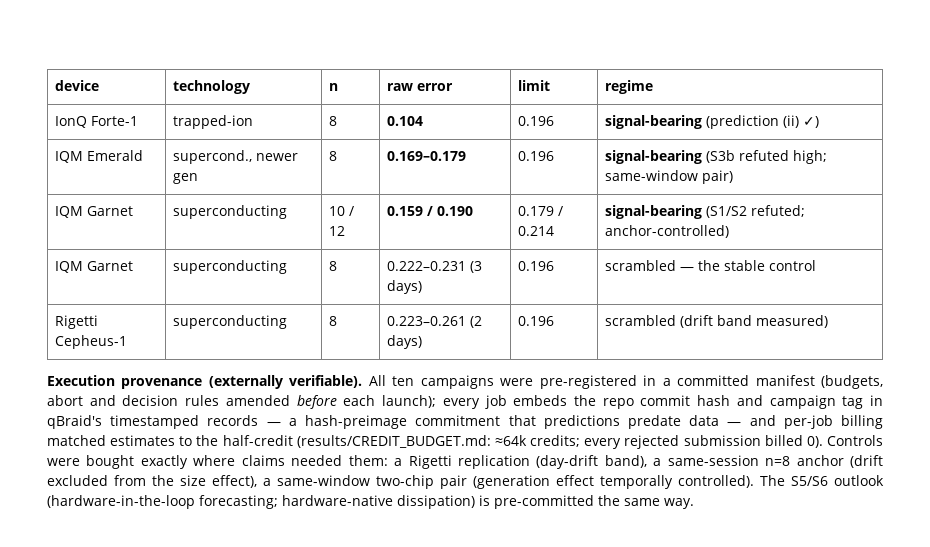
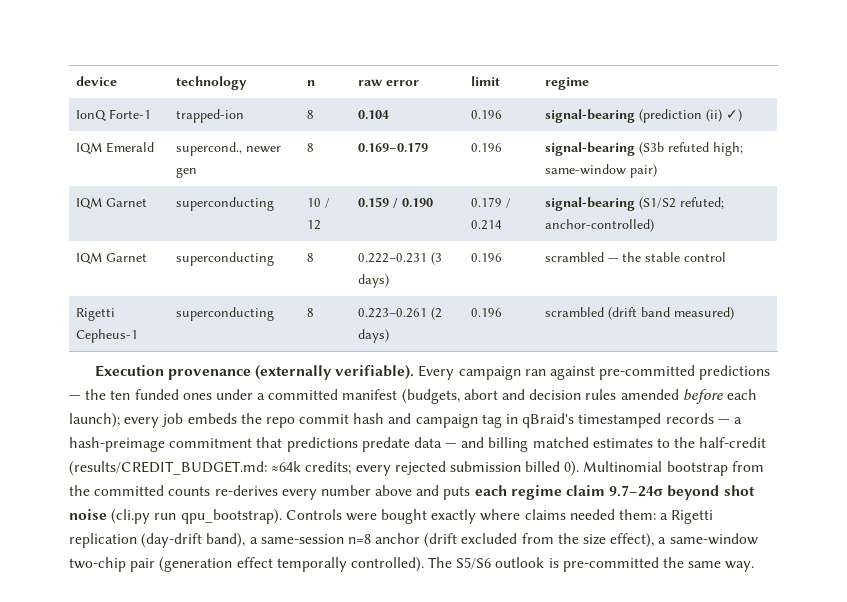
[368,375,657,389] All ten campaigns were pre-registered in -> [418,365,771,380] [69,389,253,400] Every campaign ran against pre-committed predictions — the ten funded ones under
[783,415,833,429] per-job -> (485, 442) none
(823, 442) none -> [583,461,764,476] [69,485,755,500] [69,509,282,524] Multinomial bootstrap from the committed counts re-derives every number above and puts each regime claim 9.7–24σ beyond shot noise (cli.py run qpu_bootstrap).
[47,495,475,509] (hardware-in-the-loop forecasting; hardware-native dissipation) -> (545, 562) none

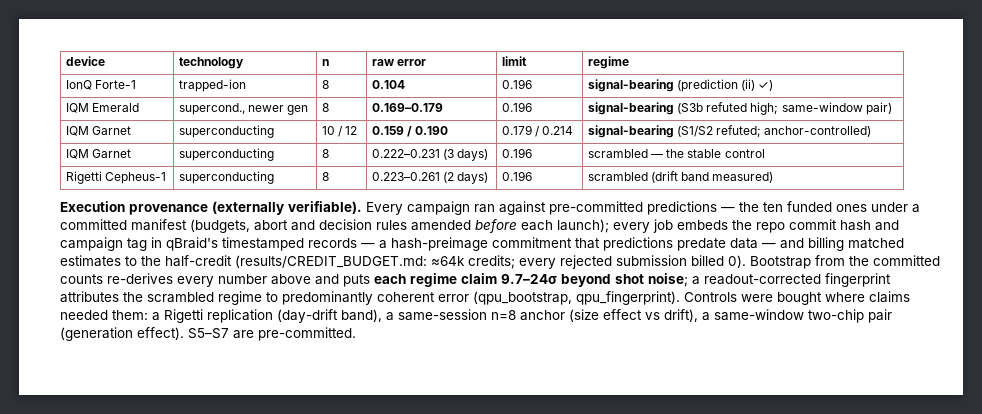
[583,461,728,476] Multinomial bootstrap -> [750,256,811,269] Bootstrap
[69,509,282,524] noise (cli.py run qpu_bootstrap). -> [648,273,891,287] [60,291,680,305] noise; a readout-corrected fingerprint attributes the scrambled regime to predominantly coherent error (qpu_bootstrap, qpu_fingerprint).
[431,509,477,524] exactly -> (822, 298) none
[424,533,655,548] (drift excluded from the size effect), -> [569,309,698,322] (size effect vs drift),
[236,557,755,572] effect temporally controlled). The S5/S6 outlook is pre-committed the same way. -> [137,327,356,341] effect). S5–S7 are pre-committed.

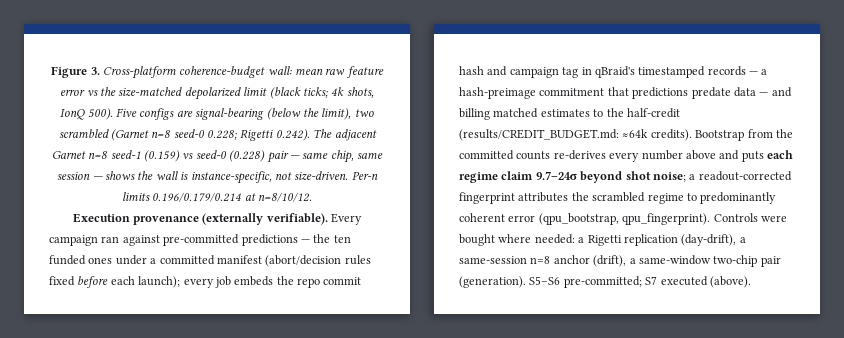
[65,56,105,66] [178,57,244,69] [321,59,329,66] [371,59,426,66] [501,56,527,66] [587,56,629,69] [65,80,136,90] [178,79,246,92] [321,80,329,89] [371,80,405,89] [501,79,532,89] [587,79,774,92] [65,103,139,113] [178,103,309,115] [321,103,329,112] [371,103,443,112] [501,102,532,112] [587,102,892,115] [65,126,131,136] [178,125,274,138] [321,126,358,137] [371,126,449,137] [501,125,574,137] [587,125,872,138] [65,149,131,159] [178,148,274,161] [321,149,329,158] [371,149,489,161] [501,148,532,158] [587,149,765,158] [65,171,166,184] [178,171,274,184] [321,172,329,181] [371,172,489,184] [501,171,532,181] [587,171,774,183] device | technology | n | raw error | limit | regime // IonQ Forte-1 | trapped-ion | 8 | 0.104 | 0.196 | signal-bearing (prediction (ii) ✓) // IQM Emerald | supercond., newer gen | 8 | 0.169–0.179 | 0.196 | signal-bearing (S3b refuted high; same-window pair) // IQM Garnet | superconducting | 10 / 12 | 0.159 / 0.190 | 0.179 / 0.214 | signal-bearing (S1/S2 refuted; anchor-controlled) // IQM Garnet | superconducting | 8 | 0.222–0.231 (3 days) | 0.196 | scrambled — the stable control // Rigetti Cepheus-1 | superconducting | 8 | 0.223–0.261 (2 days) | 0.196 | scrambled (drift band measured) -> [51,66,384,79] [60,87,374,100] [60,108,374,120] [58,129,377,141] [51,150,384,163] [57,171,378,184] [121,192,313,202] Figure 3. Cross-platform coherence-budget wall: mean raw feature error vs the size-matched depolarized limit (black ticks; 4k shots, IonQ 500). Five configs are signal-bearing (below the limit), two scrambled (Garnet n=8 seed-0 0.228; Rigetti 0.242). The adjacent Garnet n=8 seed-1 (0.159) vs seed-0 (0.228) pair — same chip, same session — shows the wall is instance-specific, not size-driven. Per-n limits 0.196/0.179/0.214 at n=8/10/12.
[190,219,471,233] (budgets, abort and decision rules amended -> [265,255,371,267] [49,276,75,286] (abort/decision rules fixed
[468,255,746,269] credits; every rejected submission billed 0). -> [650,129,692,141] credits).
[869,291,910,303] [60,310,148,320] claims needed them: -> [534,234,575,244] needed:
[277,309,382,323] (day-drift band), -> [681,234,737,246] (day-drift),
[569,309,892,323] [60,327,356,341] (size effect vs drift), a same-window two-chip pair (generation effect). S5–S7 are pre-committed. -> [593,255,781,267] [459,276,751,288] (drift), a same-window two-chip pair (generation). S5–S6 pre-committed; S7 executed (above).

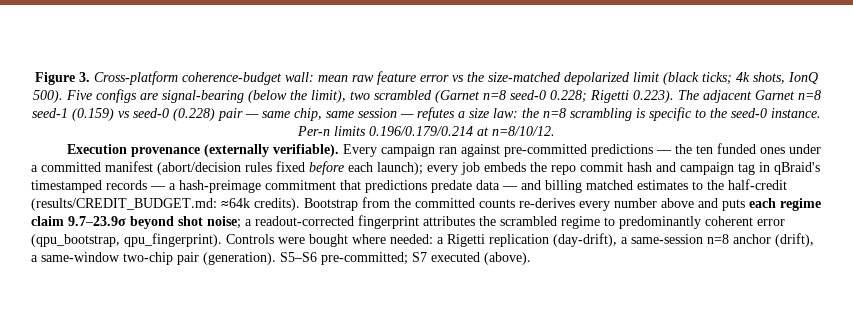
[275,129,310,141] 0.242). -> [632,90,674,103] 0.223).
[105,171,349,184] shows the wall is instance-specific, not size-driven. -> [417,107,821,121] refutes a size law: the n=8 scrambling is specific to the seed-0 instance.
[535,171,577,180] 9.7–24σ -> [68,216,126,226] 9.7–23.9σ

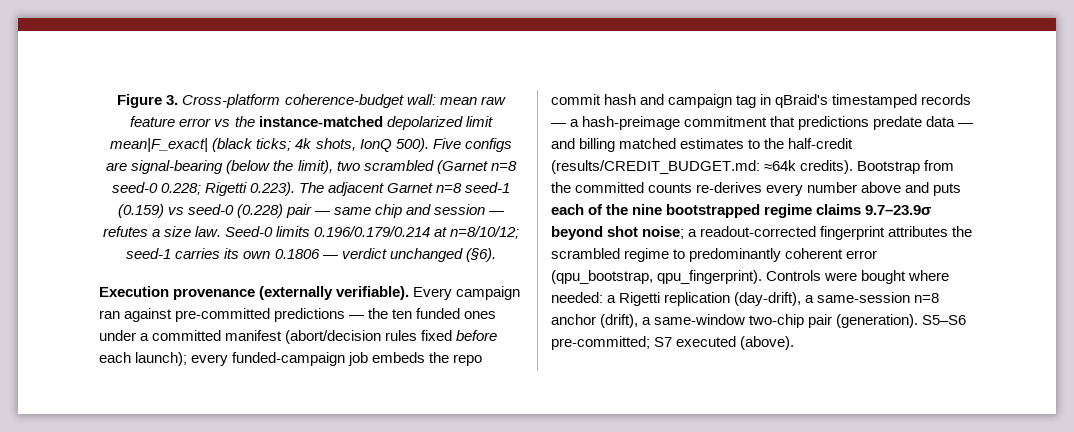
[488,72,561,82] size-matched -> [258,116,383,127] instance-matched
(660, 77) none -> [110,138,209,152] mean|F_exact|
[294,108,354,121] chip, same -> [375,204,432,218] chip and
[493,107,821,121] [297,126,555,136] law: the n=8 scrambling is specific to the seed-0 instance. Per-n limits 0.196/0.179/0.214 at n=8/10/12. -> [194,226,520,239] [126,248,496,262] law. Seed-0 limits 0.196/0.179/0.214 at n=8/10/12; seed-1 carries its own 0.1806 — verdict unchanged (§6).
(458, 170) none -> [232,352,346,366] funded-campaign
[780,198,821,211] [31,216,64,226] regime claim -> [588,204,862,218] of the nine bootstrapped regime claims

